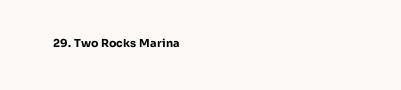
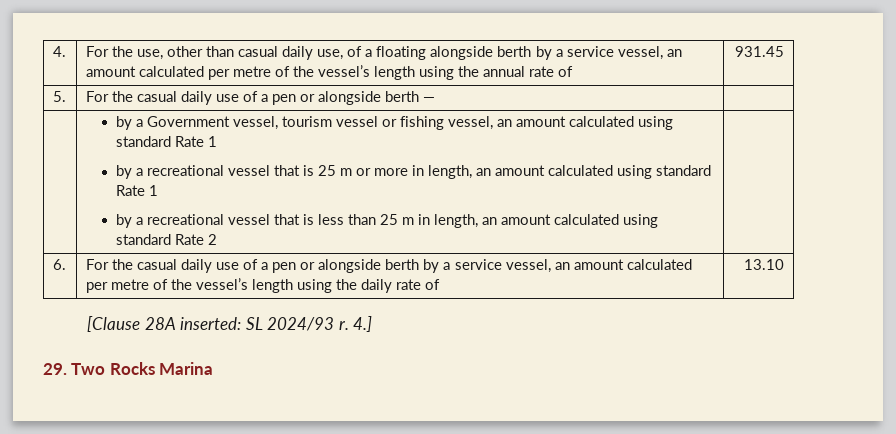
(53, 43) none -> [52,46,66,57] [85,46,682,60] [85,65,574,80] [735,46,785,57] [52,91,66,102] [85,91,436,105] [115,116,674,130] [115,136,217,147] [115,165,712,179] [115,185,158,196] [115,214,659,228] [115,234,217,245] [52,259,66,270] [85,259,692,273] [85,278,441,293] [744,259,785,270] [87,316,373,332] 4. | For the use, other than casual daily use, of a floating alongside berth by a service vessel, an amount calculated per metre of the vessel’s length using the annual rate of | 931.45 // 5. | For the casual daily use of a pen or alongside berth — | // | by a Government vessel, tourism vessel or fishing vessel, an amount calculated using standard Rate 1 // by a recreational vessel that is 25 m or more in length, an amount calculated using standard Rate 1 // by a recreational vessel that is less than 25 m in length, an amount calculated using standard Rate 2 | // 6. | For the casual daily use of a pen or alongside berth by a service vessel, an amount calculated per metre of the vessel’s length using the daily rate of | 13.10 // [Clause 28A inserted: SL 2024/93 r. 4.] //

